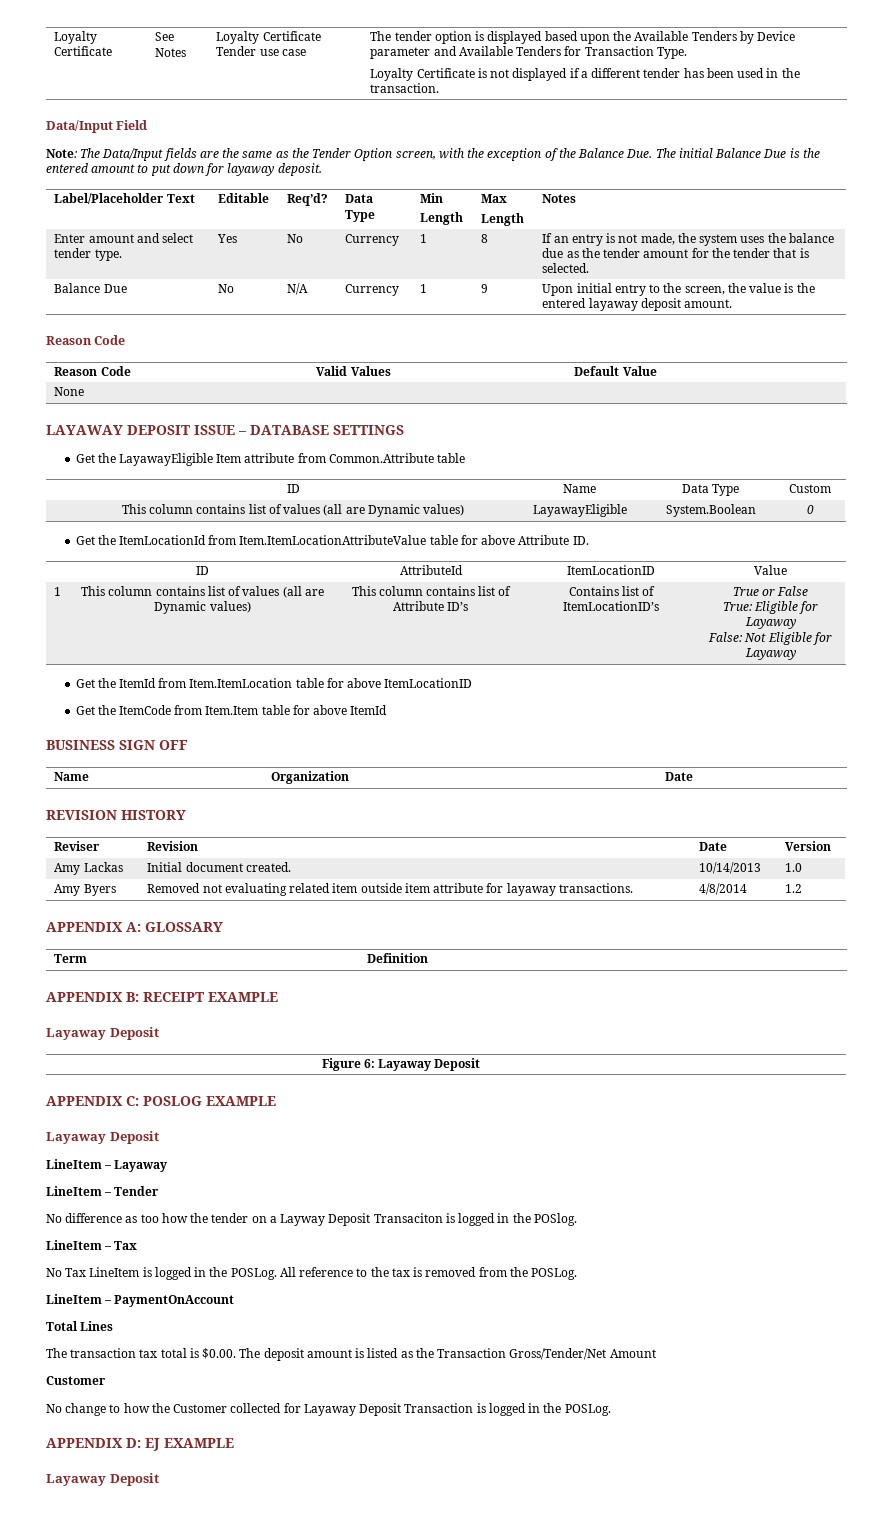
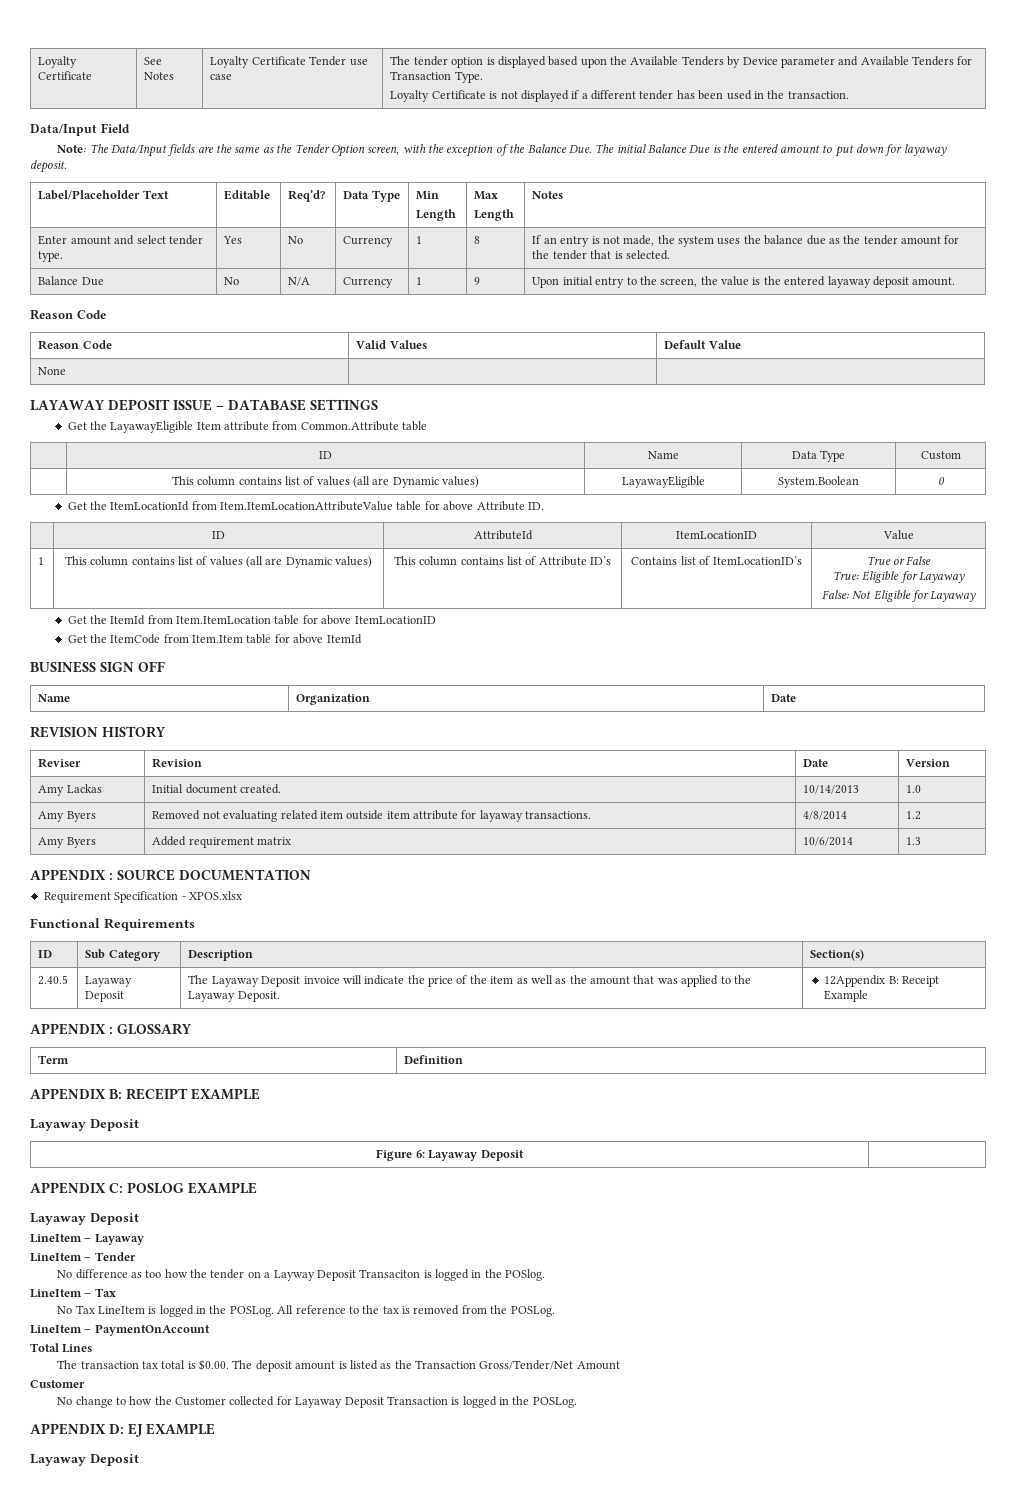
[46,922,141,932] // APPENDIX A: -> [38,837,96,848] [152,836,292,848] [803,837,854,846] [906,837,922,845] [30,869,311,881] [43,891,242,903] [30,918,195,931] [38,950,53,958] [85,949,160,961] [188,950,254,961] [810,949,865,961] [38,975,69,985] [85,976,133,987] [85,991,125,1002] [188,975,751,987] [188,991,280,1002] [824,975,939,987] [824,990,869,1002] [30,1023,113,1035] // Amy Byers | Added requirement matrix | 10/6/2014 | 1.3 // APPENDIX : SOURCE DOCUMENTATION // Requirement Specification - XPOS.xlsx // Functional Requirements // ID | Sub Category | Description | Section(s) // 2.40.5 | Layaway Deposit | The Layaway Deposit invoice will indicate the price of the item as well as the amount that was applied to the Layaway Deposit. | 12Appendix B: Receipt Example // APPENDIX :

